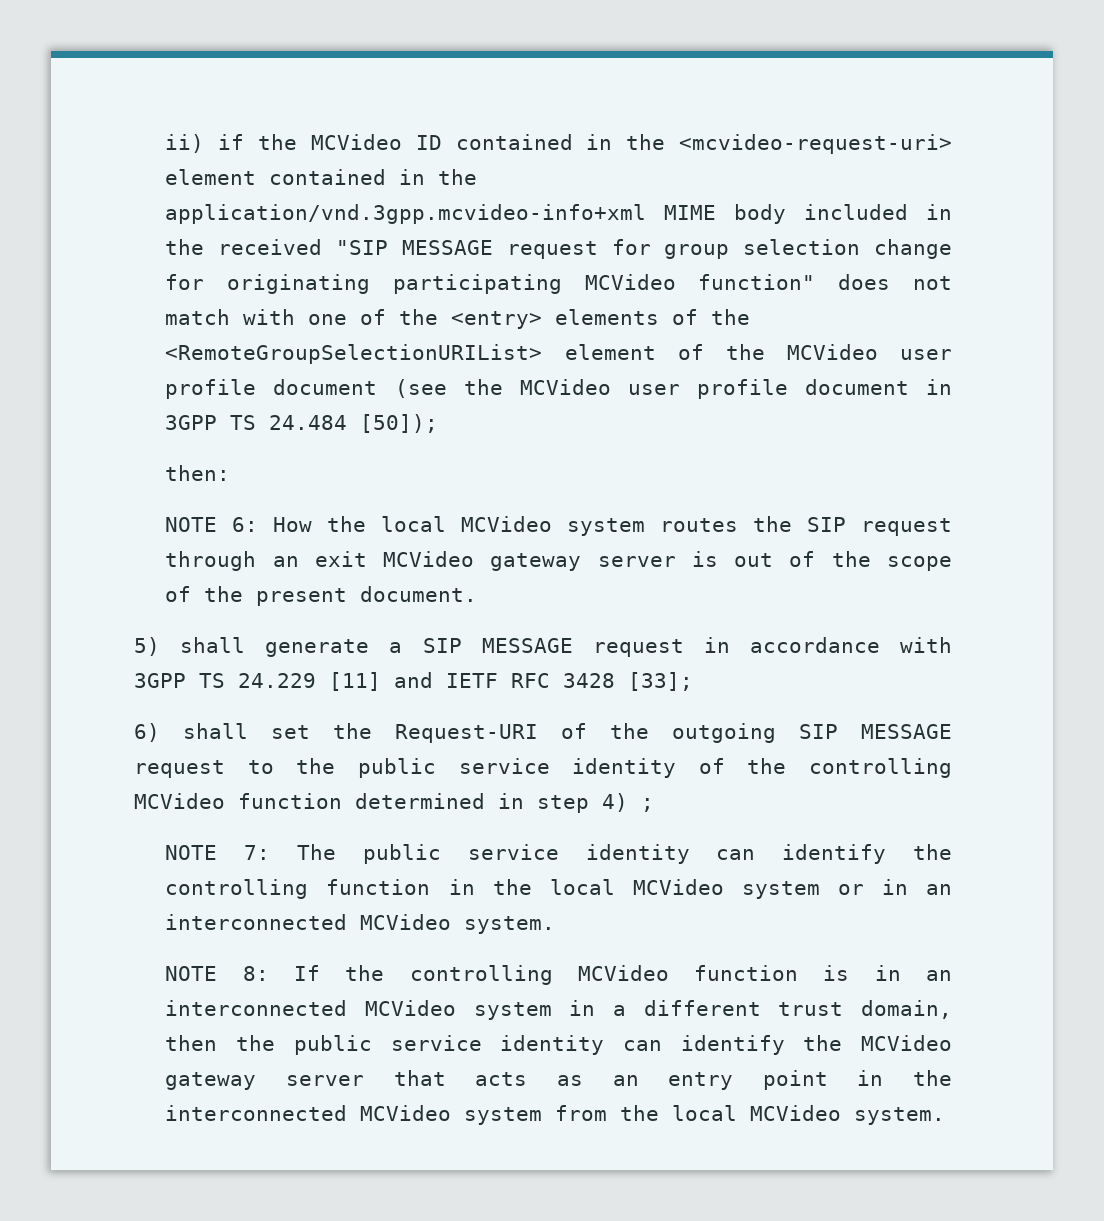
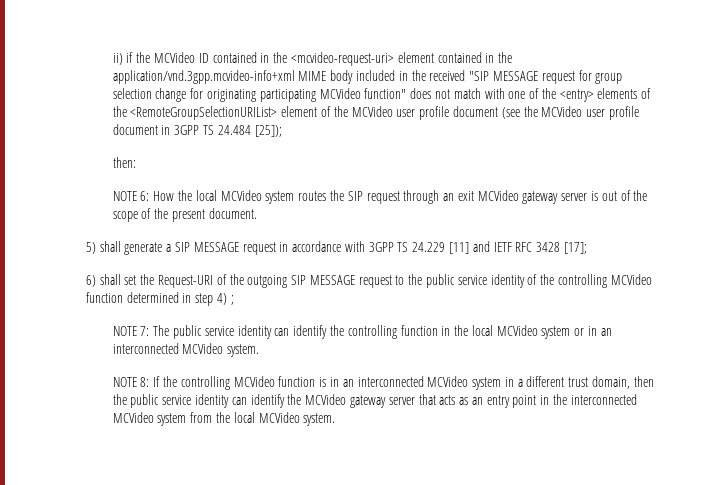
[360,414,439,433] [50]); -> [254,125,282,137] [25]);
[628,672,694,691] [33]; -> [563,242,587,254] [17];

